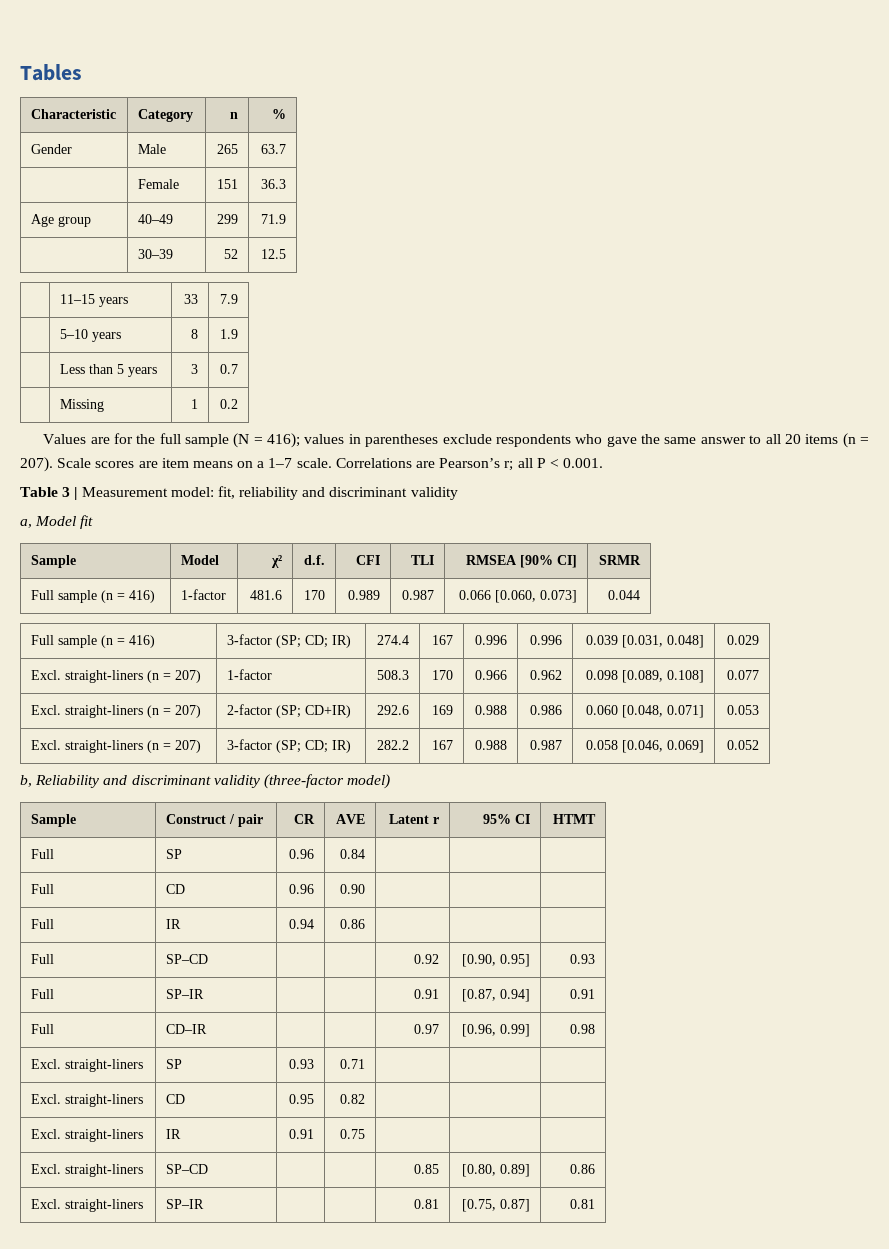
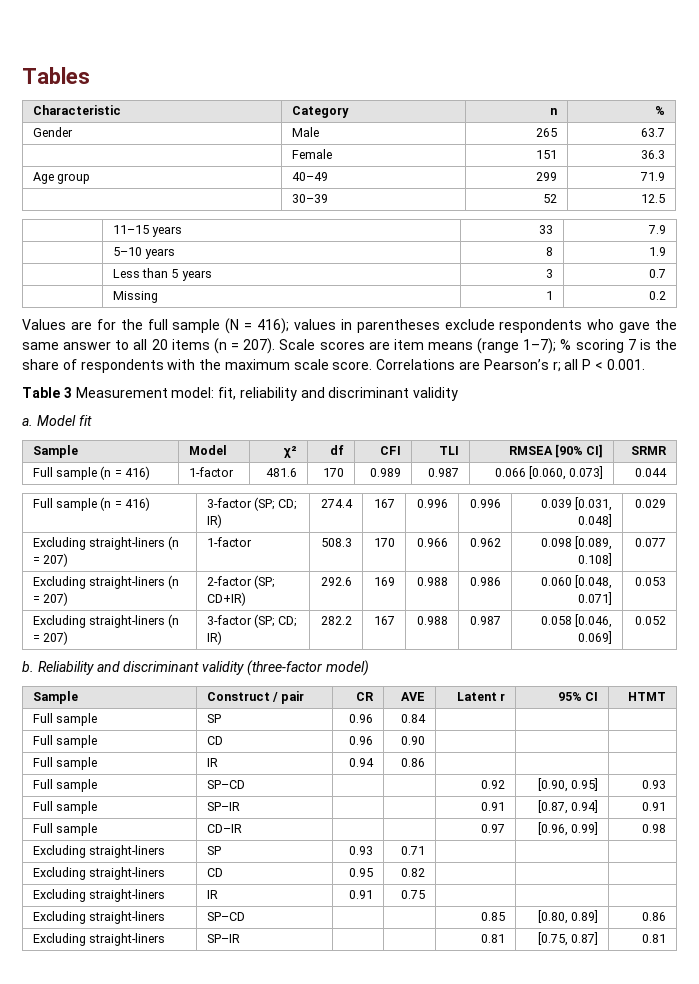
[237,458,332,468] on a 1–7 scale. -> [477,338,677,354] [22,359,373,373] (range 1–7); % scoring 7 is the share of respondents with the maximum scale score.
[74,487,78,500] | -> (72, 392) none
[20,519,32,528] a, -> [22,418,33,426] a.
[304,555,326,565] d.f. -> [330,445,345,455] df
[30,670,61,680] Excl. -> [32,537,86,550] Excluding
[30,705,61,715] Excl. -> [32,576,86,589] Excluding
[30,740,61,750] Excl. -> [32,615,86,628] Excluding
[20,775,32,787] b, -> [22,661,34,672] b.
(54, 854) none -> [55,713,97,726] sample
(54, 889) none -> [55,735,97,748] sample
(54, 924) none -> [55,757,97,770] sample
(54, 959) none -> [55,779,97,792] sample
(54, 994) none -> [55,801,97,814] sample
(54, 1029) none -> [55,823,97,836] sample
[30,1059,61,1069] Excl. -> [32,845,86,858] Excluding
[30,1094,61,1104] Excl. -> [32,867,86,880] Excluding
[30,1129,61,1139] Excl. -> [32,889,86,902] Excluding
[30,1164,61,1174] Excl. -> [32,911,86,924] Excluding
[30,1199,61,1209] Excl. -> [32,933,86,946] Excluding

